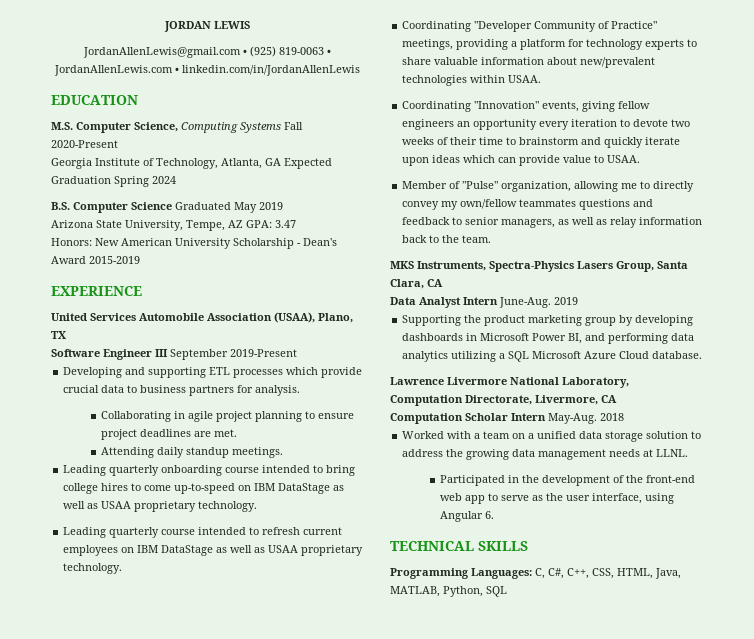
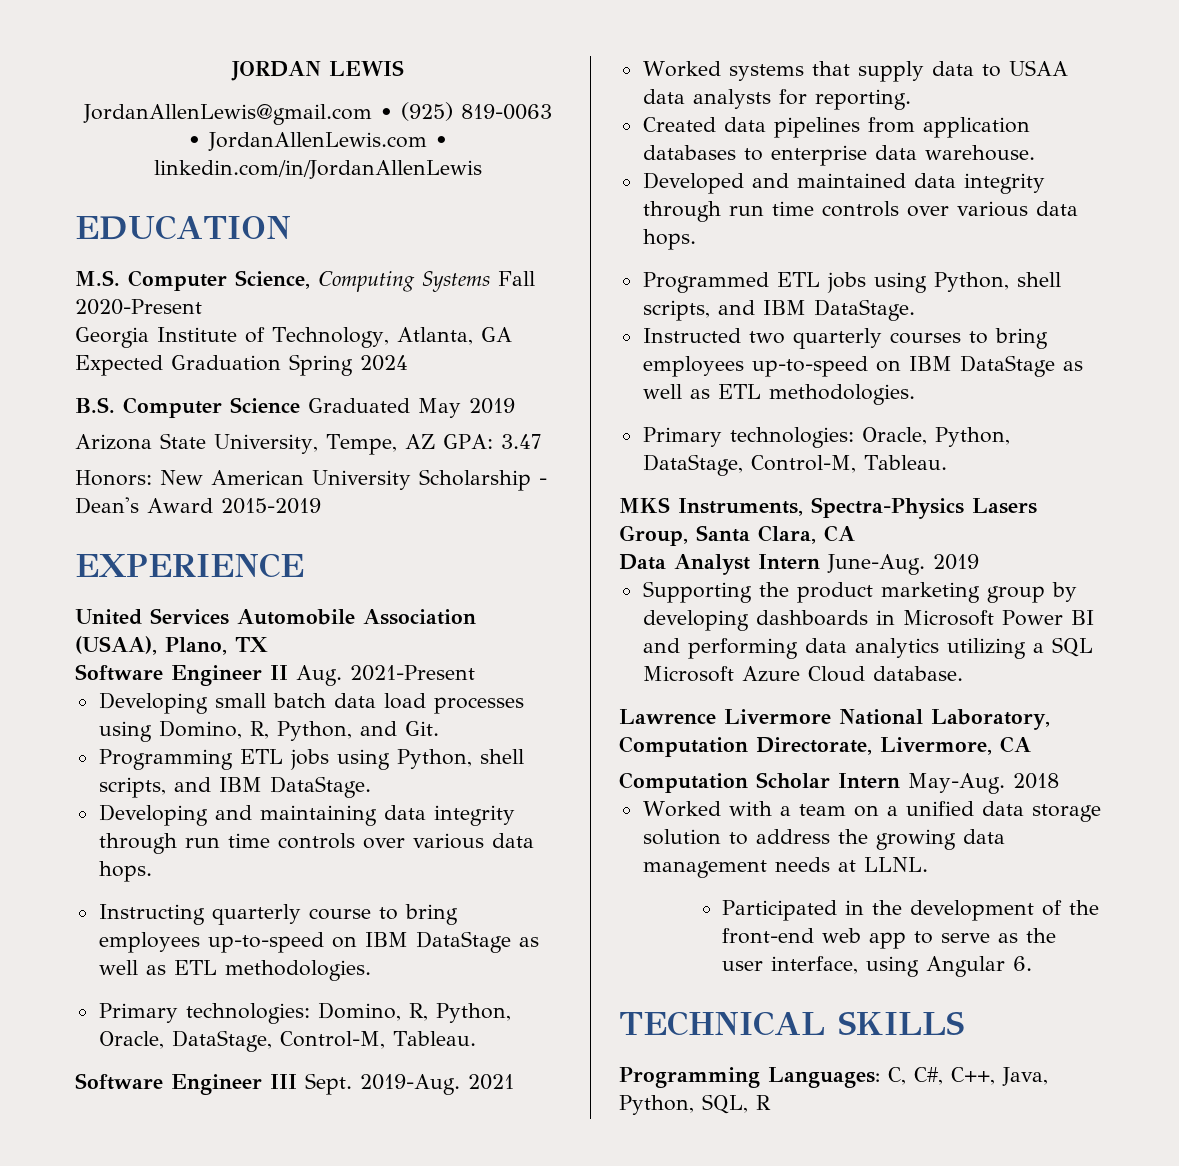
[155,349,297,360] [63,367,363,378] [63,385,301,396] [100,411,354,422] [100,429,237,440] [100,447,283,458] [63,465,356,476] [63,483,345,494] [63,501,258,512] [63,527,343,538] [63,545,364,556] [63,563,123,574] [402,21,658,32] [402,39,698,50] [402,57,656,68] [402,75,542,86] [402,101,651,112] [402,119,691,130] [402,137,681,148] [402,155,641,166] [402,181,695,192] [402,199,654,210] [402,217,703,228] [402,235,492,243] III September 2019-Present // Developing and supporting ETL processes which provide crucial data to business partners for analysis. // Collaborating in agile project planning to ensure project deadlines are met. // Attending daily standup meetings. // Leading quarterly onboarding course intended to bring college hires to come up-to-speed on IBM DataStage as well as USAA proprietary technology. // Leading quarterly course intended to refresh current employees on IBM DataStage as well as USAA proprietary technology. // Coordinating "Developer Community of Practice" meetings, providing a platform for technology experts to share valuable information about new/prevalent technologies within USAA. // Coordinating "Innovation" events, giving fellow engineers an opportunity every iteration to devote two weeks of their time to brainstorm and quickly iterate upon ideas which can provide value to USAA. // Member of "Pulse" organization, allowing me to directly convey my own/fellow teammates questions and feedback to senior managers, as well as relay information back to the team. -> [270,665,475,686] [98,692,524,714] [98,720,439,742] [98,749,524,770] [98,776,371,798] [98,804,515,826] [98,833,534,854] [98,861,152,882] [98,904,458,925] [98,931,539,953] [98,960,371,981] [98,1002,511,1024] [98,1030,476,1052] [75,1073,514,1095] [642,60,1068,82] [642,89,911,110] [642,117,1030,138] [642,145,1035,166] [642,172,1045,194] [642,201,1078,222] [642,229,696,250] [642,272,1061,293] [642,299,915,321] [642,328,1048,349] [642,355,1083,377] [642,384,915,405] [642,427,1010,448] [642,454,947,476] II Aug. 2021-Present // Developing small batch data load processes using Domino, R, Python, and Git. // Programming ETL jobs using Python, shell scripts, and IBM DataStage. // Developing and maintaining data integrity through run time controls over various data hops. // Instructing quarterly course to bring employees up-to-speed on IBM DataStage as well as ETL methodologies. // Primary technologies: Domino, R, Python, Oracle, DataStage, Control-M, Tableau. // Software Engineer III Sept. 2019-Aug. 2021 // Worked systems that supply data to USAA data analysts for reporting. // Created data pipelines from application databases to enterprise data warehouse. // Developed and maintained data integrity through run time controls over various data hops. // Programmed ETL jobs using Python, shell scripts, and IBM DataStage. // Instructed two quarterly courses to bring employees up-to-speed on IBM DataStage as well as ETL methodologies. // Primary technologies: Oracle, Python, DataStage, Control-M, Tableau.
[568,333,583,344] BI, -> [1070,610,1094,625] BI
[592,568,681,579] [390,586,507,597] CSS, HTML, Java, MATLAB, Python, SQL -> [1002,1067,1048,1086] [619,1094,771,1115] Java, Python, SQL, R

